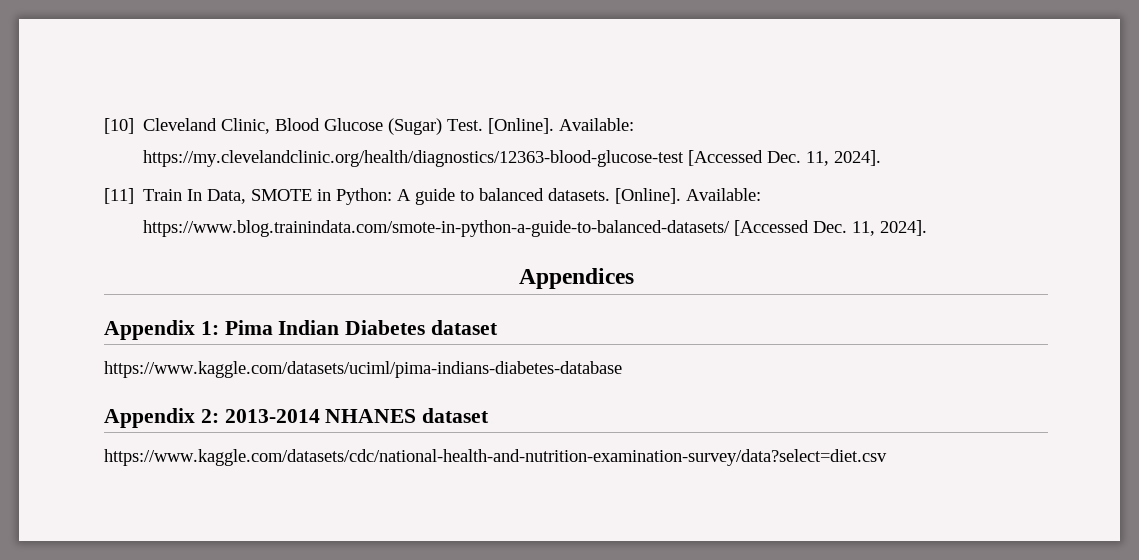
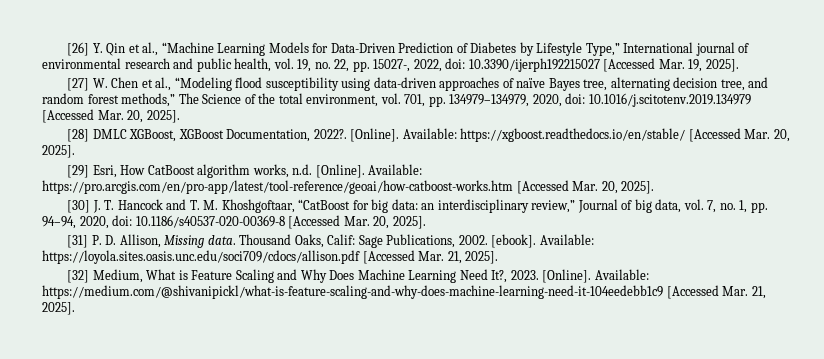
[104,118,635,135] [143,150,882,167] [104,188,762,205] [143,220,928,237] [518,268,634,289] [104,320,499,340] [104,361,622,378] [104,408,490,428] [104,449,887,466] [10] Cleveland Clinic, Blood Glucose (Sugar) Test. [Online]. Available: https://my.clevelandclinic.org/health/diagnostics/12363-blood-glucose-test [Accessed Dec. 11, 2024]. // [11] Train In Data, SMOTE in Python: A guide to balanced datasets. [Online]. Available: https://www.blog.trainindata.com/smote-in-python-a-guide-to-balanced-datasets/ [Accessed Dec. 11, 2024]. // Appendices // Appendix 1: Pima Indian Diabetes dataset // https://www.kaggle.com/datasets/uciml/pima-indians-diabetes-database // Appendix 2: 2013-2014 NHANES dataset // https://www.kaggle.com/datasets/cdc/national-health-and-nutrition-examination-survey/data?select=diet.csv -> [67,42,750,56] [42,58,739,72] [67,77,769,91] [42,93,751,107] [42,109,180,123] [67,128,790,142] [42,145,75,158] [67,164,423,178] [42,180,655,194] [67,199,768,213] [42,215,426,229] [67,234,594,248] [42,250,499,264] [67,269,649,283] [42,285,766,299] [42,302,75,315] [26] Y. Qin et al., “Machine Learning Models for Data-Driven Prediction of Diabetes by Lifestyle Type,” International journal of environmental research and public health, vol. 19, no. 22, pp. 15027-, 2022, doi: 10.3390/ijerph192215027 [Accessed Mar. 19, 2025]. // [27] W. Chen et al., “Modeling flood susceptibility using data-driven approaches of naïve Bayes tree, alternating decision tree, and random forest methods,” The Science of the total environment, vol. 701, pp. 134979–134979, 2020, doi: 10.1016/j.scitotenv.2019.134979 [Accessed Mar. 20, 2025]. // [28] DMLC XGBoost, XGBoost Documentation, 2022?. [Online]. Available: https://xgboost.readthedocs.io/en/stable/ [Accessed Mar. 20, 2025]. // [29] Esri, How CatBoost algorithm works, n.d. [Online]. Available: https://pro.arcgis.com/en/pro-app/latest/tool-reference/geoai/how-catboost-works.htm [Accessed Mar. 20, 2025]. // [30] J. T. Hancock and T. M. Khoshgoftaar, “CatBoost for big data: an interdisciplinary review,” Journal of big data, vol. 7, no. 1, pp. 94–94, 2020, doi: 10.1186/s40537-020-00369-8 [Accessed Mar. 20, 2025]. // [31] P. D. Allison, Missing data. Thousand Oaks, Calif: Sage Publications, 2002. [ebook]. Available: https://loyola.sites.oasis.unc.edu/soci709/cdocs/allison.pdf [Accessed Mar. 21, 2025]. // [32] Medium, What is Feature Scaling and Why Does Machine Learning Need It?, 2023. [Online]. Available: https://medium.com/@shivanipickl/what-is-feature-scaling-and-why-does-machine-learning-need-it-104eedebb1c9 [Accessed Mar. 21, 2025].

